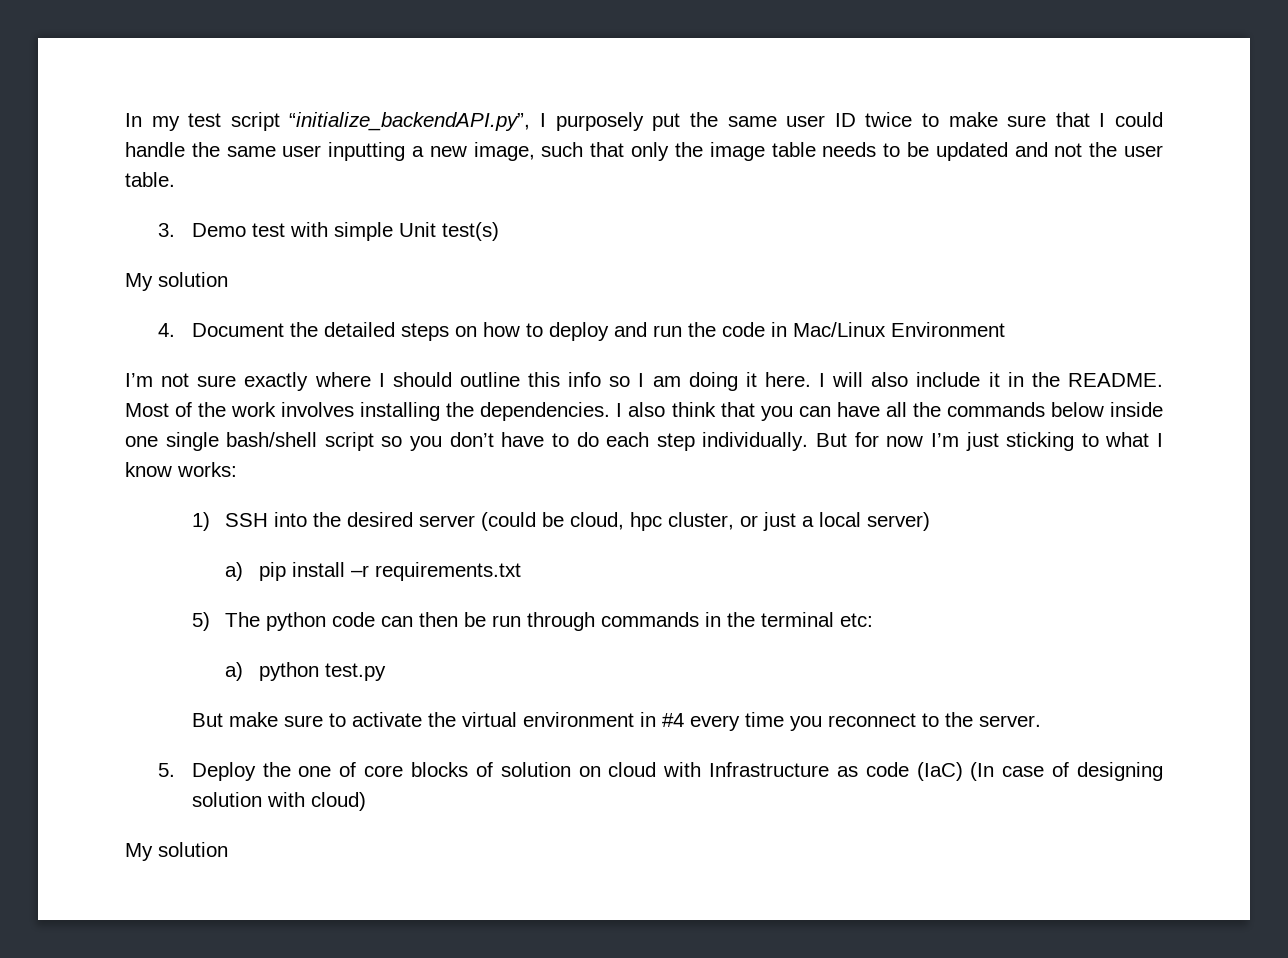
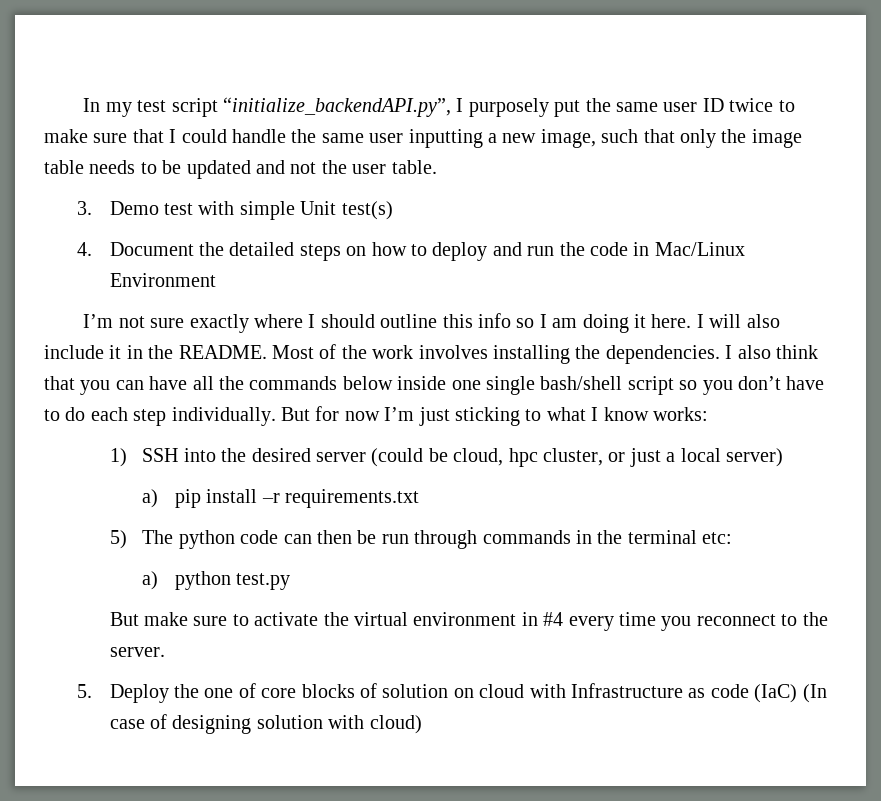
[125,272,228,291] // My solution -> (393, 210) none
[125,842,228,861] // My solution -> (422, 724) none

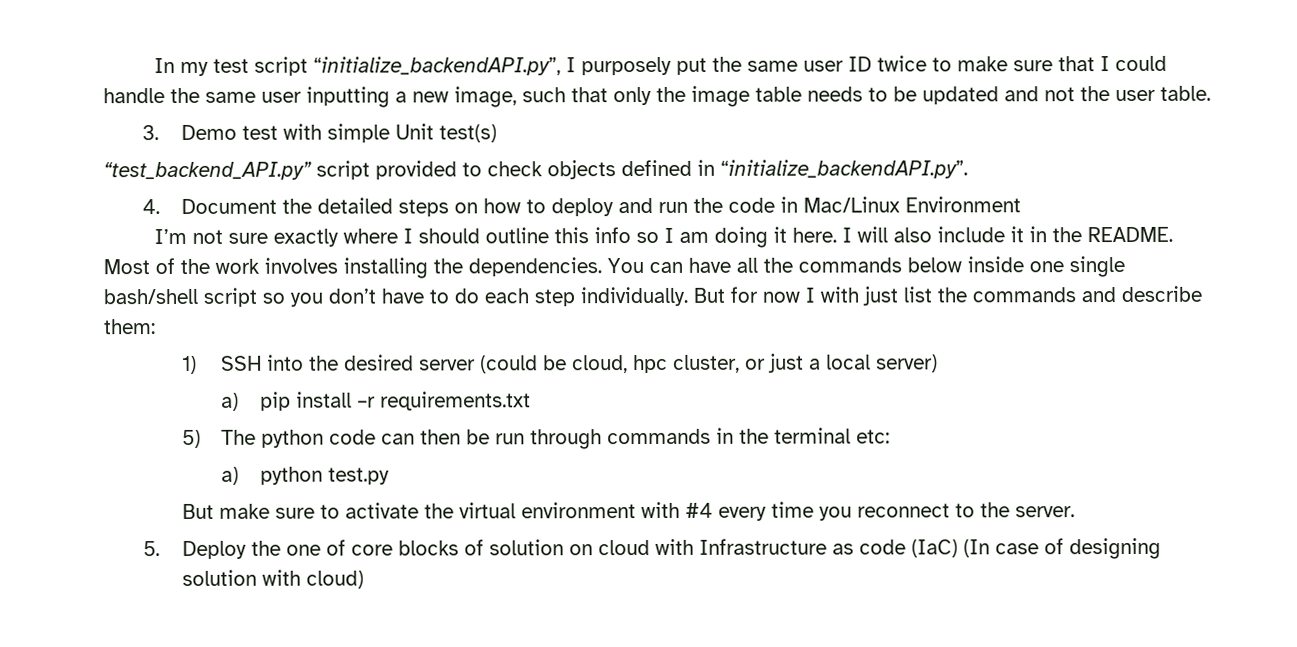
(393, 210) none -> [103,159,968,181] // “test_backend_API.py” script provided to check objects defined in “initialize_backendAPI.py”.
[725,345,818,359] [44,376,111,395] I also think that you -> [607,258,644,274] You
[384,407,708,426] I’m just sticking to what I know works: -> [805,285,1202,306] [103,319,156,335] I with just list the commands and describe them:
[521,612,538,626] in -> [641,501,681,519] with

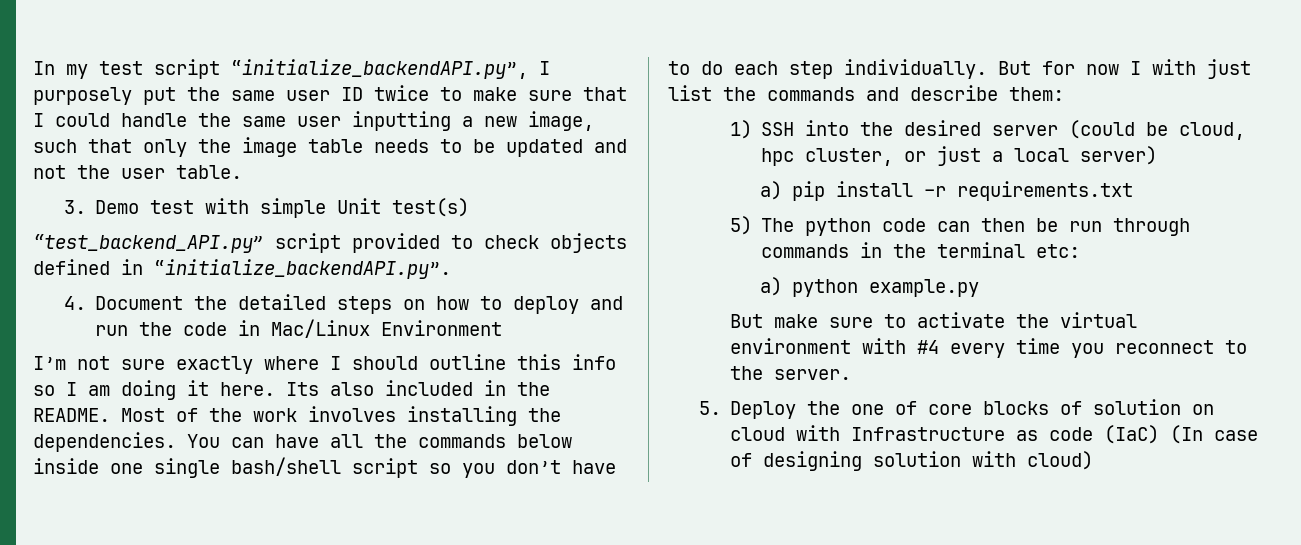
[841,226,1024,243] I will also include it -> [286,380,473,396] Its also included
[328,467,391,485] test.py -> [868,279,979,297] example.py

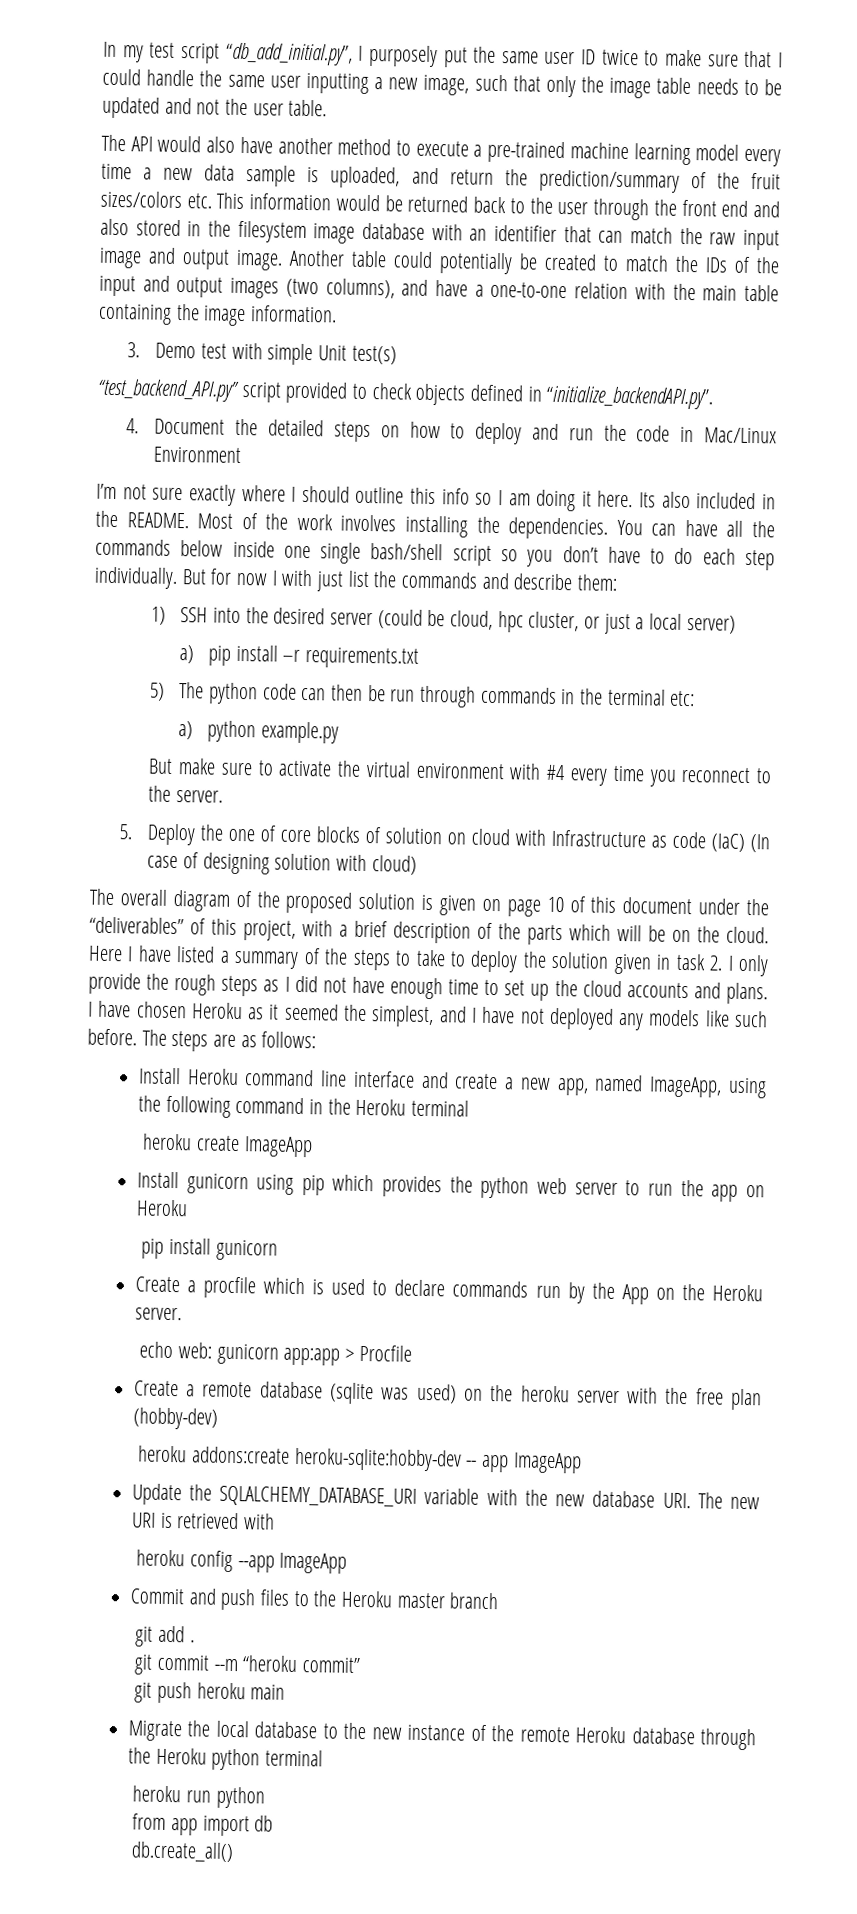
[231,59,528,79] “initialize_backendAPI.py”, -> [225,42,353,66] “db_add_initial.py”,
(242, 172) none -> [101,134,781,167] [101,163,782,193] [100,190,781,221] [100,218,780,251] [99,247,780,275] [99,275,779,302] [98,303,338,327] // The API would also have another method to execute a pre-trained machine learning model every time a new data sample is uploaded, and return the prediction/summary of the fruit sizes/colors etc. This information would be returned back to the user through the front end and also stored in the filesystem image database with an identifier that can match the raw input image and output image. Another table could potentially be created to match the IDs of the input and output images (two columns), and have a one-to-one relation with the main table containing the image information.
(1094, 460) none -> [89,888,769,917] [89,916,769,946] [88,945,770,977] [88,972,768,1005] [88,1000,768,1031] [87,1028,317,1052] [137,1067,768,1099] [137,1095,469,1118] [142,1133,313,1158] [136,1171,766,1202] [135,1199,188,1217] [141,1237,278,1261] [134,1276,763,1305] [134,1307,182,1321] [139,1341,412,1366] [133,1380,762,1411] [132,1407,218,1430] [138,1445,582,1474] [131,1483,760,1510] [131,1512,275,1530] [136,1549,348,1574] [129,1588,500,1611] [135,1625,195,1647] [134,1654,361,1675] [134,1681,286,1704] [127,1720,756,1751] [127,1747,323,1771] [132,1785,265,1809] [132,1813,274,1837] [131,1841,235,1863] // The overall diagram of the proposed solution is given on page 10 of this document under the “deliverables” of this project, with a brief description of the parts which will be on the cloud. Here I have listed a summary of the steps to take to deploy the solution given in task 2. I only provide the rough steps as I did not have enough time to set up the cloud accounts and plans. I have chosen Heroku as it seemed the simplest, and I have not deployed any models like such before. The steps are as follows: // Install Heroku command line interface and create a new app, named ImageApp, using the following command in the Heroku terminal // heroku create ImageApp // Install gunicorn using pip which provides the python web server to run the app on Heroku // pip install gunicorn // Create a procfile which is used to declare commands run by the App on the Heroku server. // echo web: gunicorn app:app > Procfile // Create a remote database (sqlite was used) on the heroku server with the free plan (hobby-dev) // heroku addons:create heroku-sqlite:hobby-dev -- app ImageApp // Update the SQLALCHEMY_DATABASE_URI variable with the new database URI. The new URI is retrieved with // heroku config --app ImageApp // Commit and push files to the Heroku master branch // git add . // git commit --m “heroku commit” // git push heroku main // Migrate the local database to the new instance of the remote Heroku database through the Heroku python terminal // heroku run python // from app import db // db.create_all()

